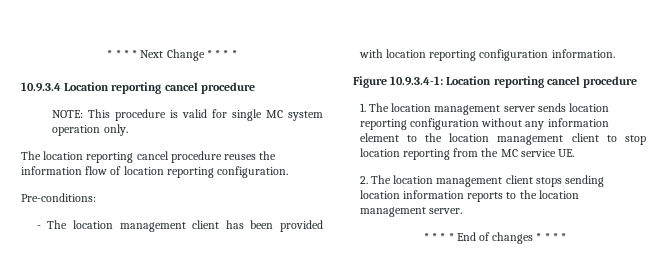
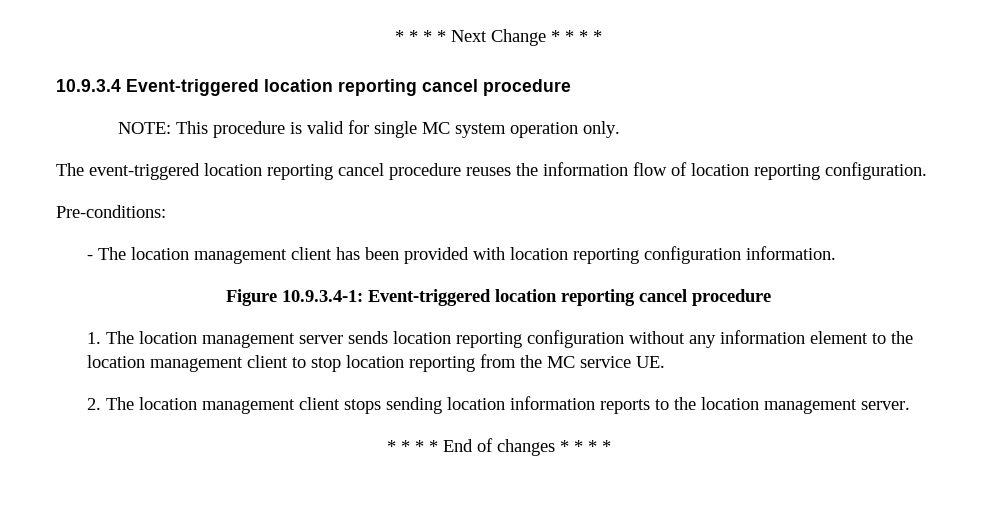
[64,82,110,91] Location -> [126,79,333,96] Event-triggered location
(41, 155) none -> [89,163,200,180] event-triggered
[446,76,492,85] Location -> [368,289,557,306] Event-triggered location

